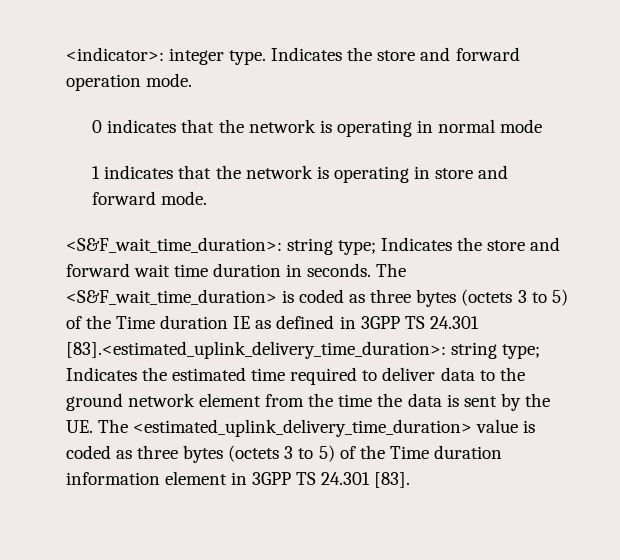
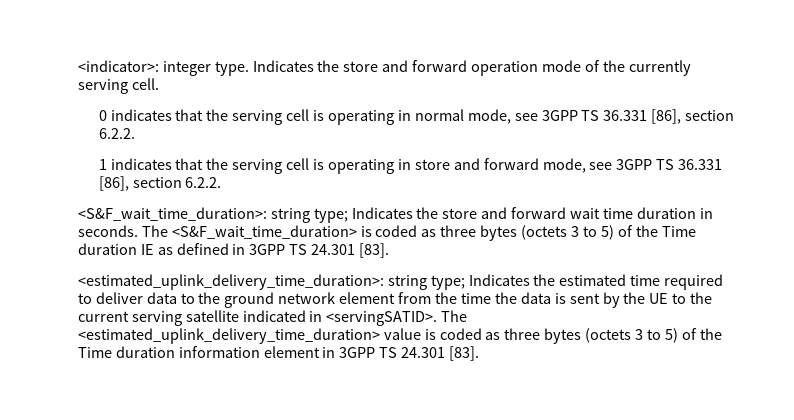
[145,73,192,87] mode. -> [542,60,691,76] [77,78,159,94] mode of the currently serving cell.
[248,119,316,133] network -> [232,109,310,125] serving cell
[500,119,543,133] mode -> [467,109,735,124] [98,128,135,139] mode, see 3GPP TS 36.331 [86], section 6.2.2.
[245,165,313,179] network -> [232,158,310,174] serving cell
[161,191,208,205] mode. -> [542,158,723,173] [98,176,222,191] mode, see 3GPP TS 36.331 [86], section 6.2.2.
[65,341,446,359] [83].<estimated_uplink_delivery_time_duration>: -> [359,243,390,258] [77,274,384,290] [83]. // <estimated_uplink_delivery_time_duration>:
[65,420,93,433] UE. -> [649,292,713,304] [77,310,438,326] UE to the current serving satellite indicated in <servingSATID>.

